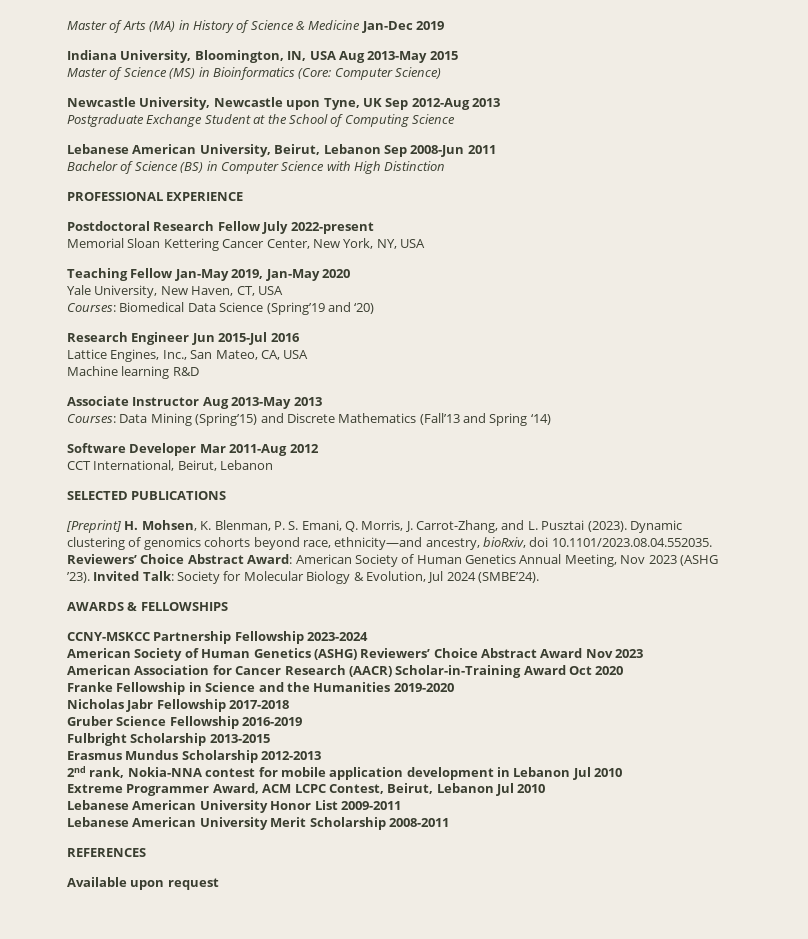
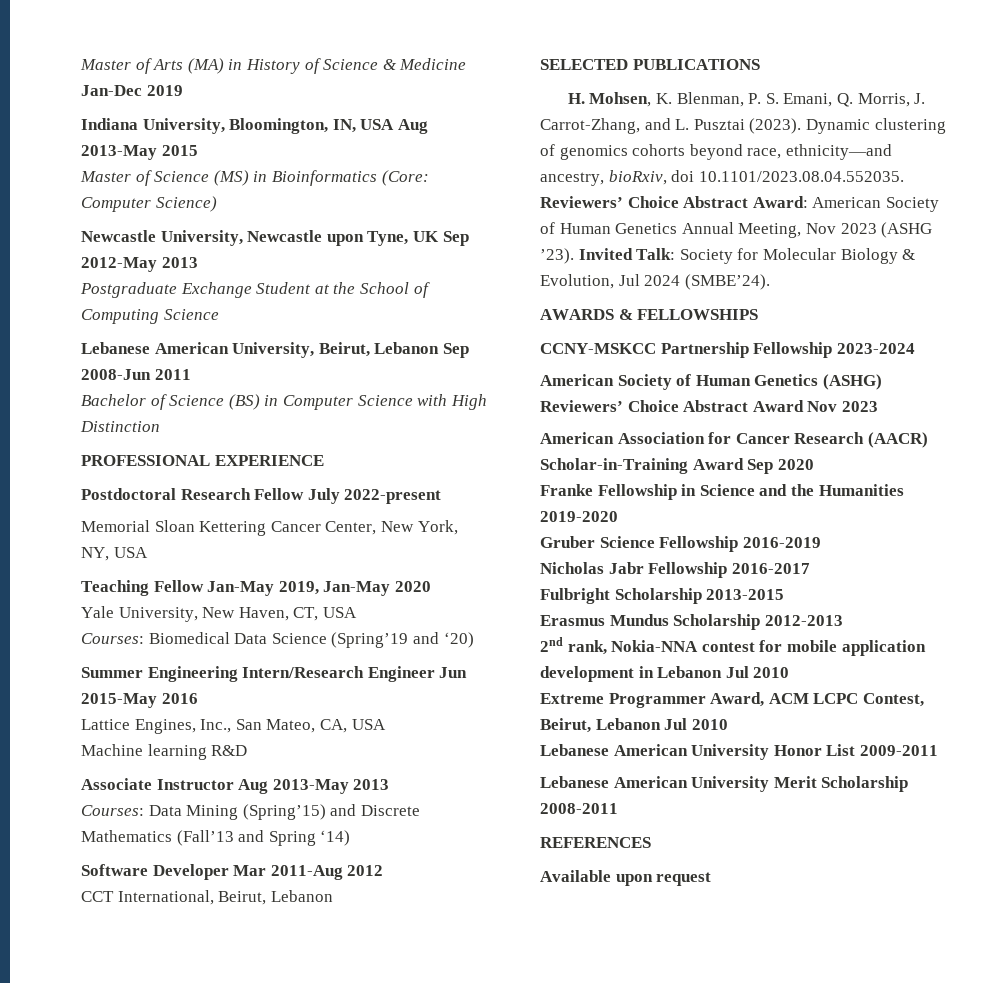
[411,98,470,110] 2012-Aug -> [81,257,157,272] 2012-May
[67,332,128,342] Research -> [81,666,365,682] Summer Engineering Intern/Research
[218,332,268,345] 2015-Jul -> [81,693,157,708] 2015-May
[66,520,121,533] [Preprint] -> (760, 64) none
[569,666,592,675] Oct -> [747,459,774,474] Sep
[67,699,290,712] // Nicholas Jabr Fellowship 2017-2018 -> (618, 516) none
(303, 721) none -> [540,562,810,578] // Nicholas Jabr Fellowship 2016-2017

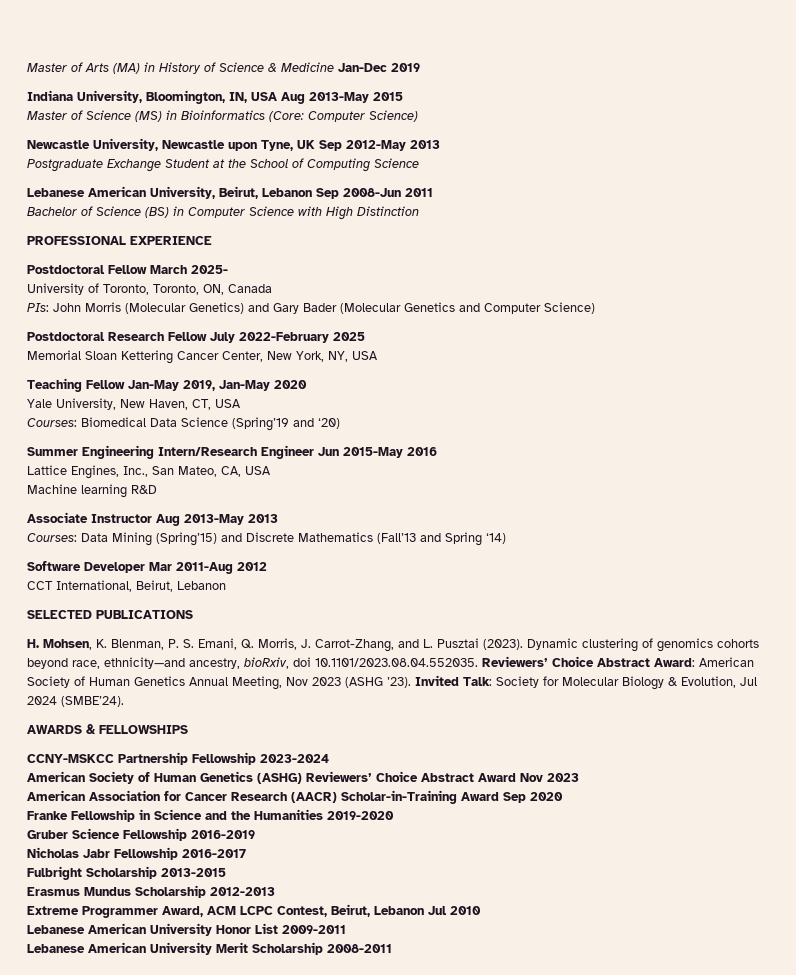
(324, 460) none -> [27,265,228,274] [27,283,272,295] [27,302,595,314] // Postdoctoral Fellow March 2025- // University of Toronto, Toronto, ON, Canada // PIs: John Morris (Molecular Genetics) and Gary Bader (Molecular Genetics and Computer Science)
[344,489,442,504] 2022-present -> [239,332,365,343] 2022-February 2025
[540,637,926,656] [540,666,790,682] // 2nd rank, Nokia-NNA contest for mobile application development in Lebanon Jul 2010 -> (275, 891) none
[540,837,651,848] [540,870,712,886] // REFERENCES // Available upon request -> (392, 948) none

